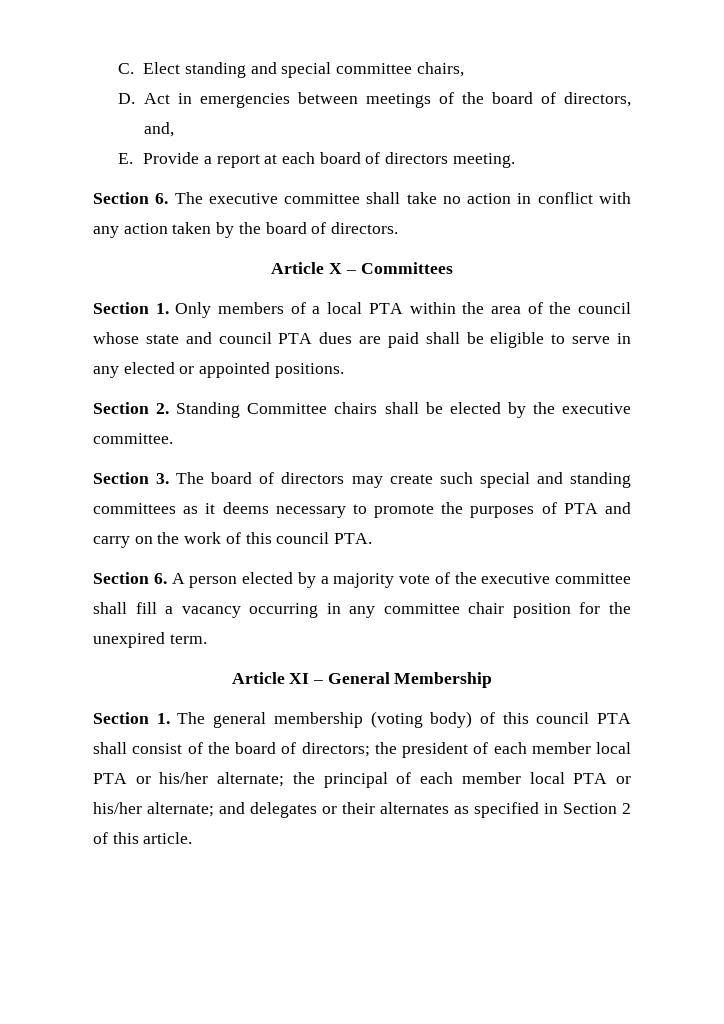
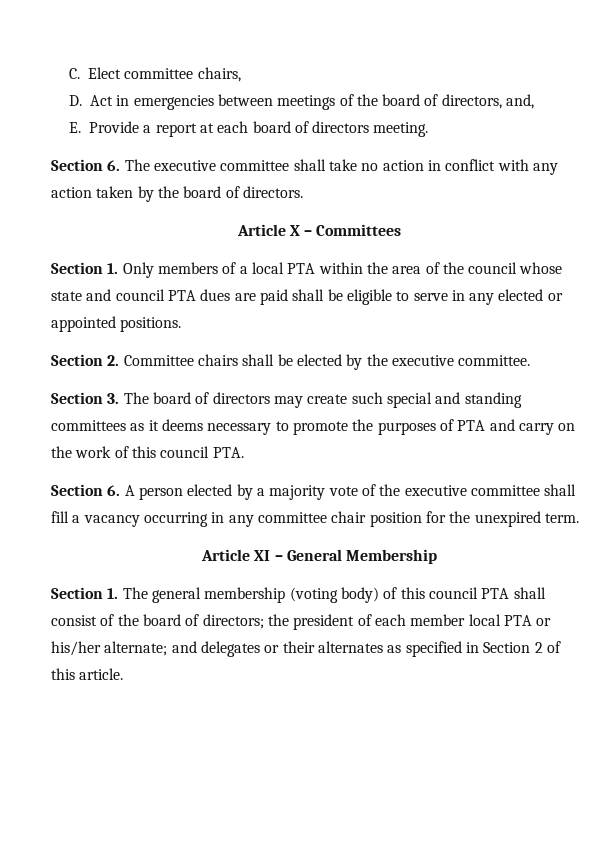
[184,62,332,78] standing and special -> (121, 73) none
[176,402,241,418] Standing -> (120, 360) none
[292,772,632,788] [93,802,214,817] the principal of each member local PTA or his/her alternate; -> (168, 648) none

